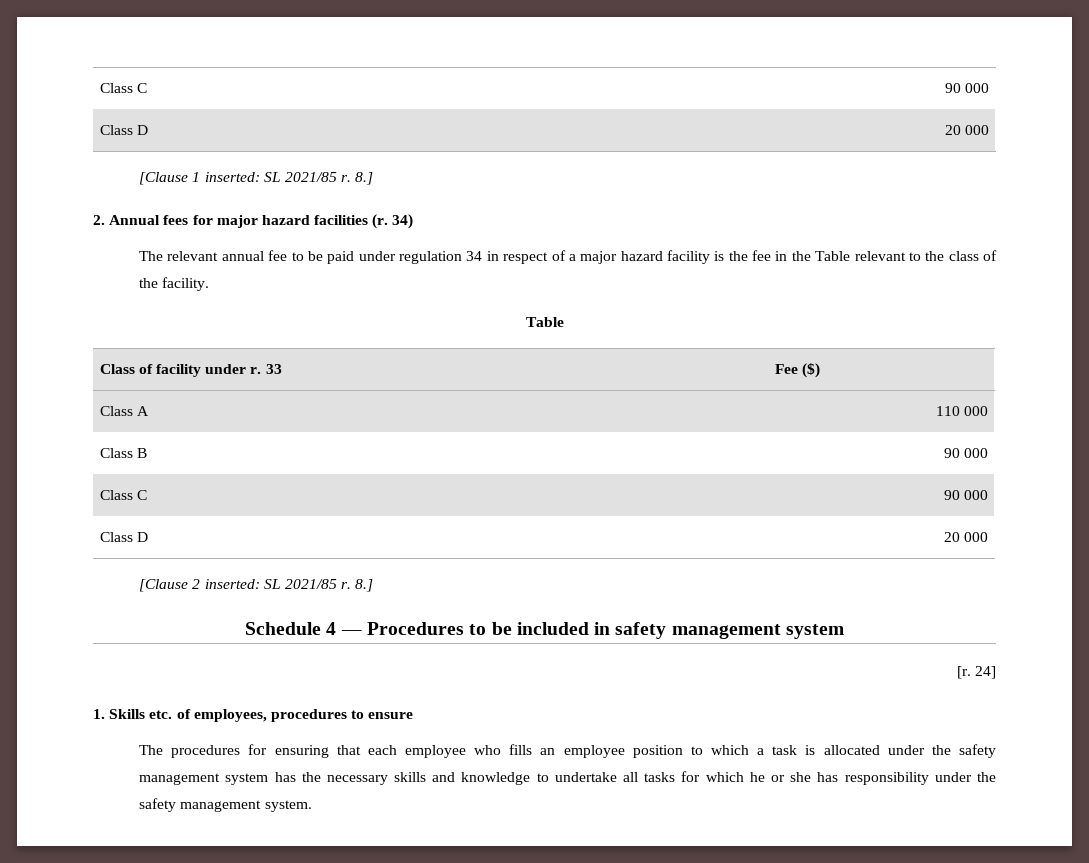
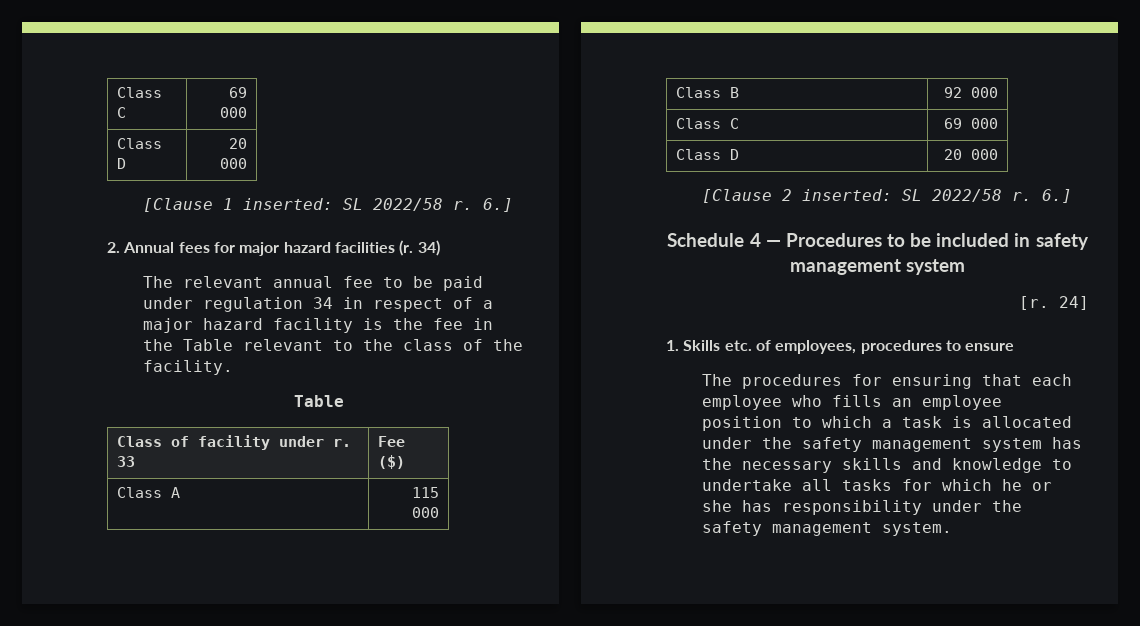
[99,83,147,93] [945,83,962,93] Class C | 90 -> [116,87,162,98] [116,107,126,118] [229,87,248,98] Class C | 69
[284,172,374,185] 2021/85 r. 8.] -> [372,198,513,212] 2022/58 r. 6.]
[936,406,961,416] 110 -> [412,487,440,498] 115
[944,448,961,458] 90 -> [944,87,963,98] 92
[944,490,961,500] 90 -> [944,118,963,129] 69
[284,579,374,592] 2021/85 r. 8.] -> [931,189,1072,203] 2022/58 r. 6.]

